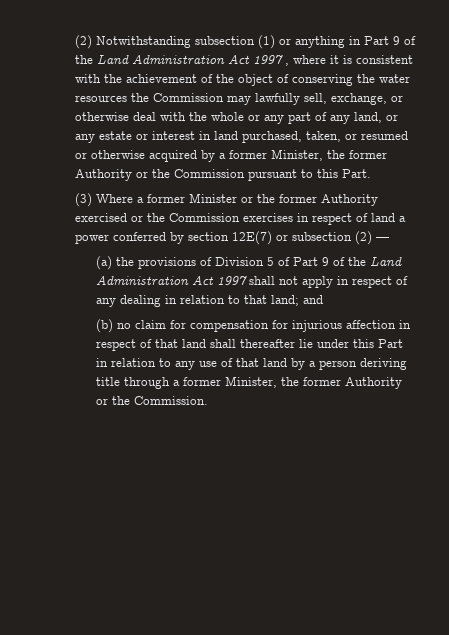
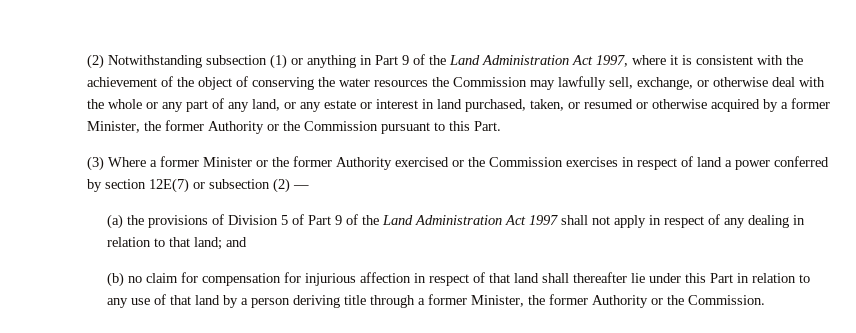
[253,55,290,66] 1997 , -> [596,55,629,67] 1997,

